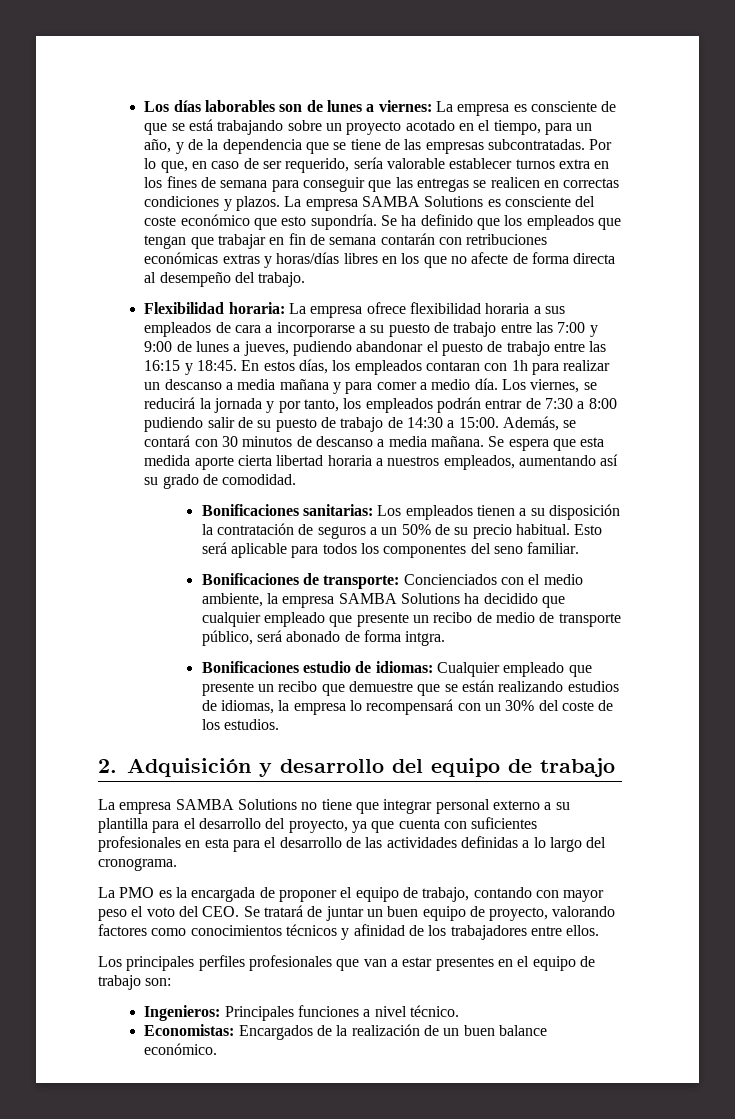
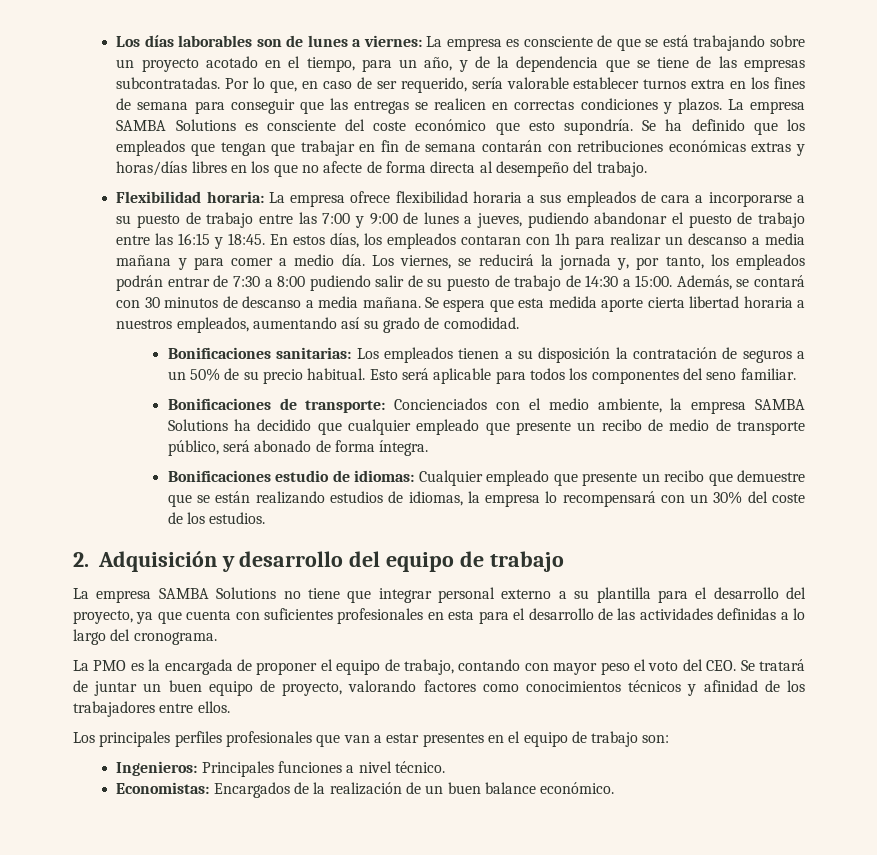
[266,401,275,413] y -> [617,258,630,270] y,
[405,631,446,646] intgra. -> [379,440,429,456] íntegra.

